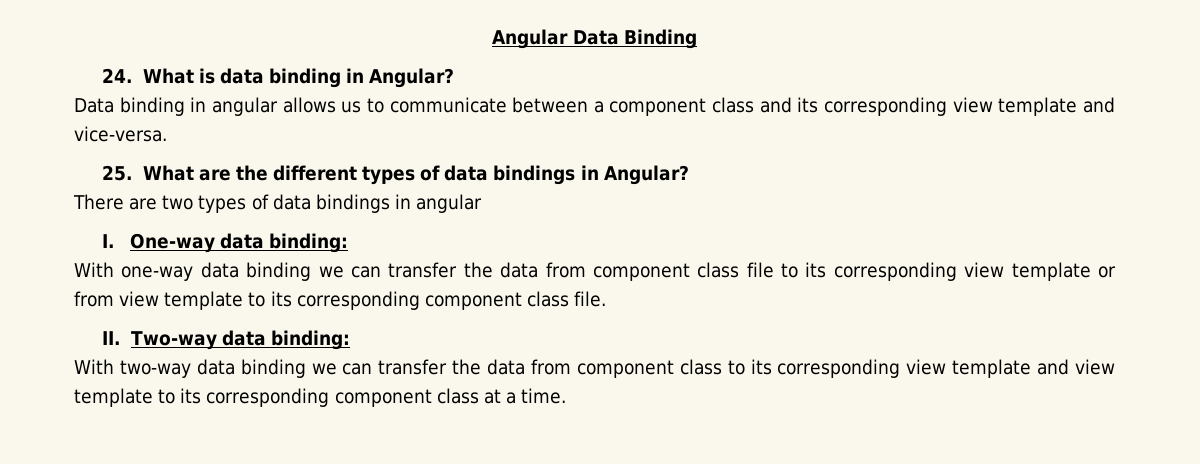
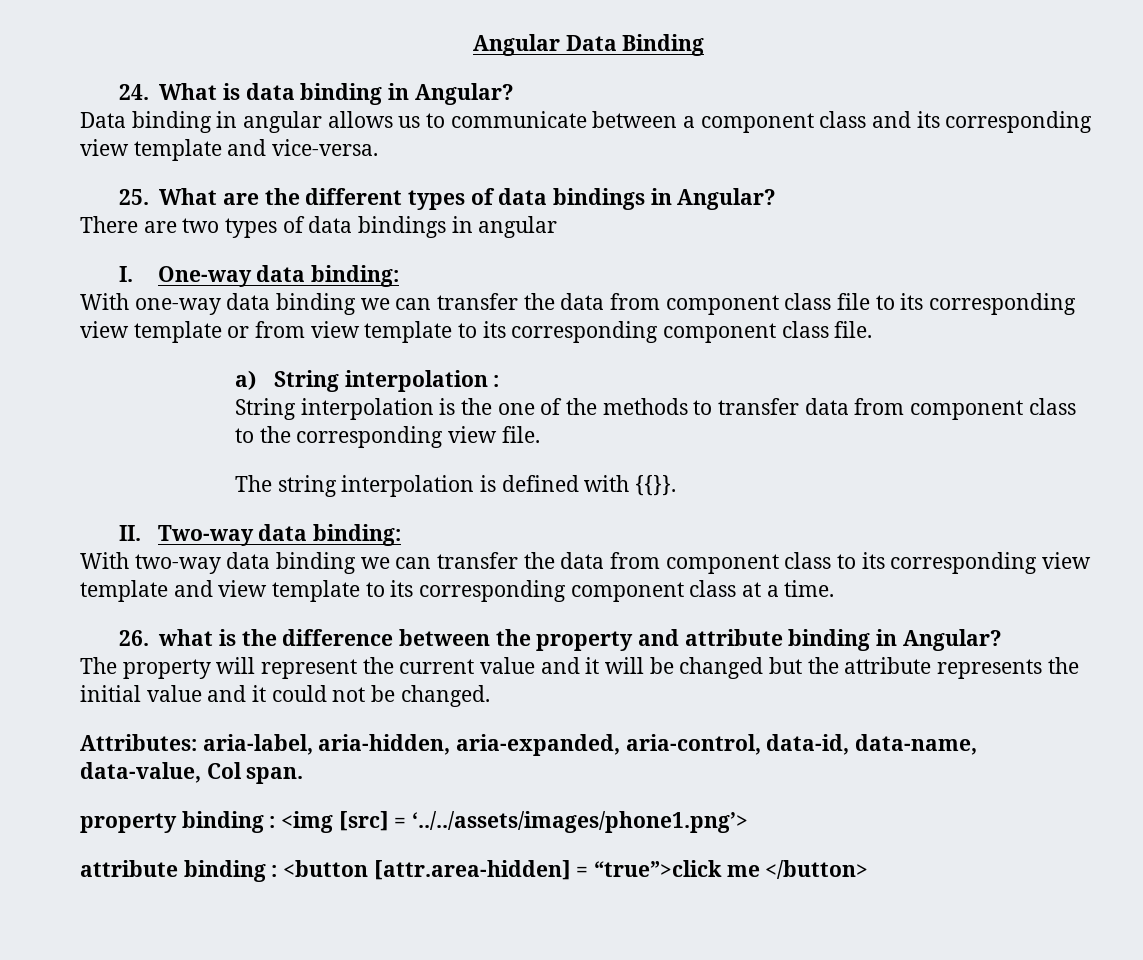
(607, 299) none -> [235,370,500,392] [235,398,1076,420] [235,426,540,448] [235,475,677,497] // a) String interpolation : // String interpolation is the one of the methods to transfer data from component class to the corresponding view file. // The string interpolation is defined with {{}}.
(567, 396) none -> [118,629,1002,651] [80,657,1079,679] [80,685,490,707] [80,734,978,756] [80,762,304,784] [80,811,749,833] [80,860,869,882] // 26. what is the difference between the property and attribute binding in Angular? // The property will represent the current value and it will be changed but the attribute represents the initial value and it could not be changed. // Attributes: aria-label, aria-hidden, aria-expanded, aria-control, data-id, data-name, data-value, Col span. // property binding : <img [src] = ‘../../assets/images/phone1.png’> // attribute binding : <button [attr.area-hidden] = “true”>click me </button>

